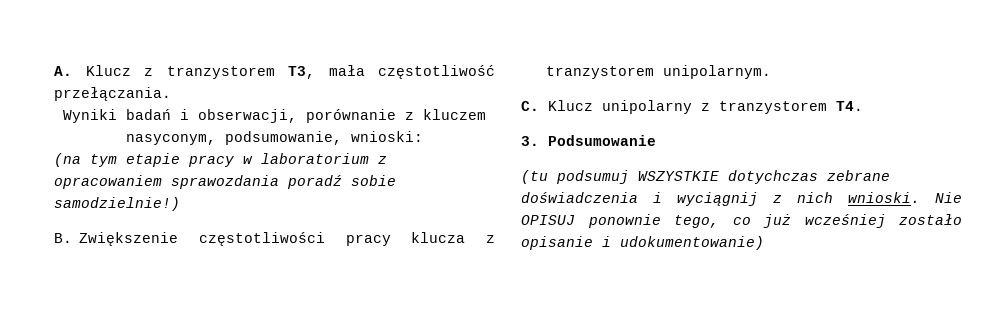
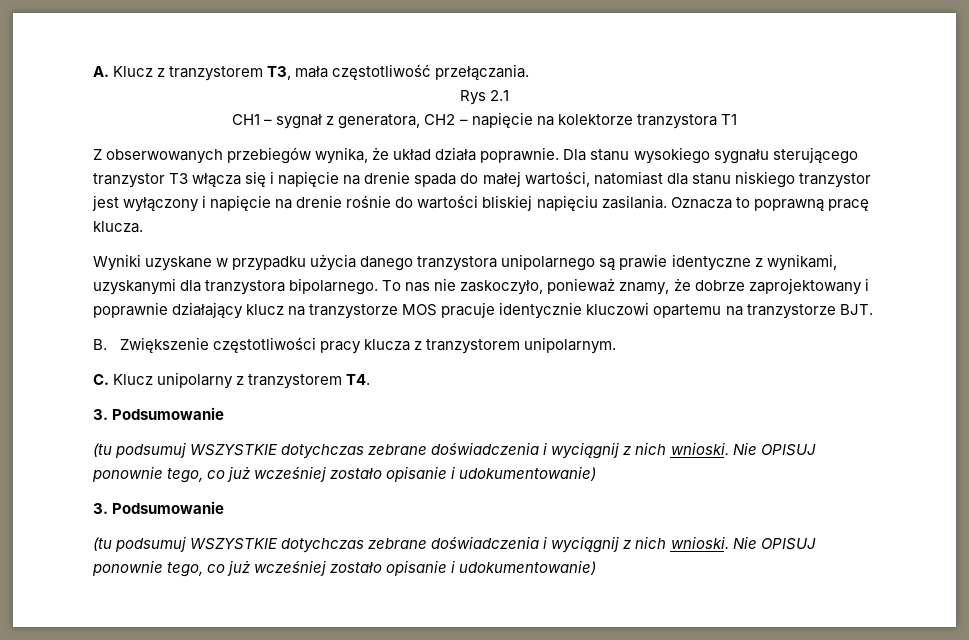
[63,109,486,123] [126,131,423,145] [54,153,387,167] [54,175,396,189] [54,197,180,211] Wyniki badań i obserwacji, porównanie z kluczem nasyconym, podsumowanie, wnioski: // (na tym etapie pracy w laboratorium z opracowaniem sprawozdania poradź sobie samodzielnie!) -> [459,90,510,105] [232,112,737,129] [93,147,858,164] [93,171,871,188] [92,195,869,212] [93,221,143,233] [93,254,837,271] [93,278,869,295] [93,302,873,319] Rys 2.1 // CH1 – sygnał z generatora, CH2 – napięcie na kolektorze tranzystora T1 // Z obserwowanych przebiegów wynika, że układ działa poprawnie. Dla stanu wysokiego sygnału sterującego tranzystor T3 włącza się i napięcie na drenie spada do małej wartości, natomiast dla stanu niskiego tranzystor jest wyłączony i napięcie na drenie rośnie do wartości bliskiej napięciu zasilania. Oznacza to poprawną pracę klucza. // Wyniki uzyskane w przypadku użycia danego tranzystora unipolarnego są prawie identyczne z wynikami, uzyskanymi dla tranzystora bipolarnego. To nas nie zaskoczyło, ponieważ znamy, że dobrze zaprojektowany i poprawnie działający klucz na tranzystorze MOS pracuje identycznie kluczowi opartemu na tranzystorze BJT.
(764, 243) none -> [93,501,225,514] [93,536,816,553] [92,560,597,577] // 3. Podsumowanie // (tu podsumuj WSZYSTKIE dotychczas zebrane doświadczenia i wyciągnij z nich wnioski. Nie OPISUJ ponownie tego, co już wcześniej zostało opisanie i udokumentowanie)

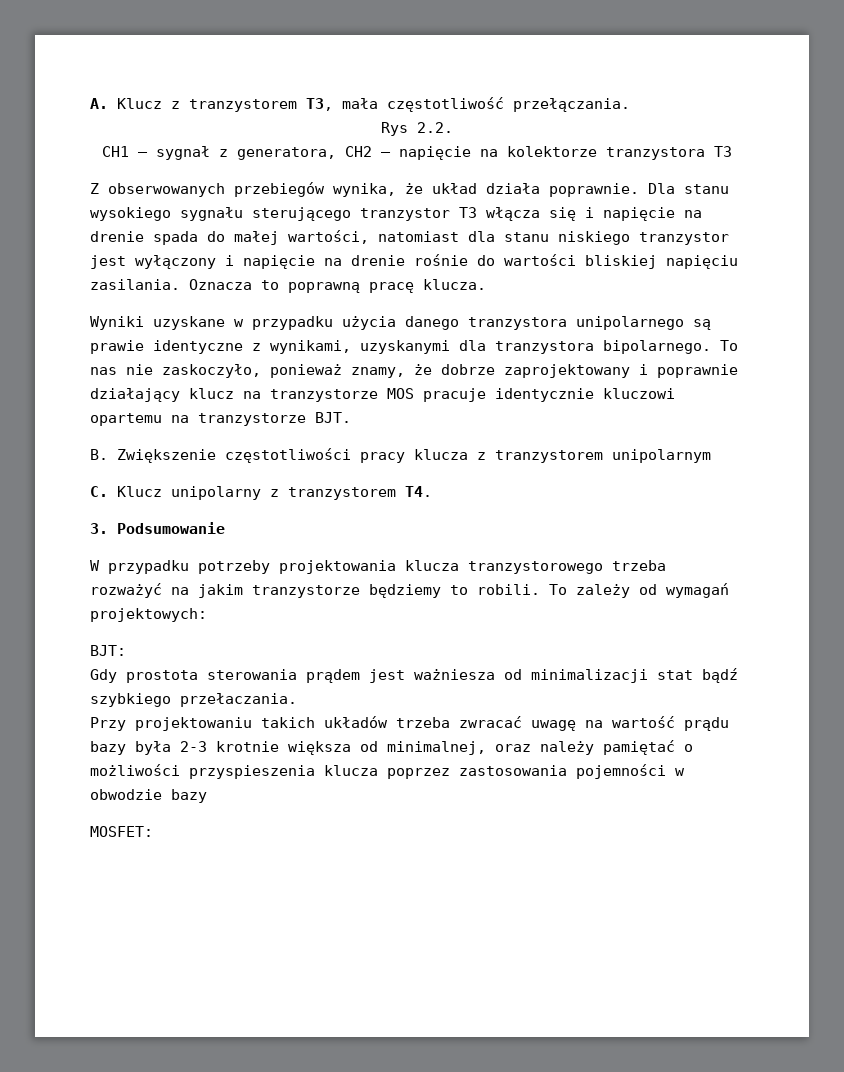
[490,90,510,101] 2.1 -> [416,122,453,133] 2.2.
[720,114,737,125] T1 -> [713,146,732,157] T3
[524,337,617,354] unipolarnym. -> [611,449,711,463] unipolarnym
[93,442,816,459] [92,466,597,483] [93,501,225,514] [93,536,816,553] [92,560,597,577] (tu podsumuj WSZYSTKIE dotychczas zebrane doświadczenia i wyciągnij z nich wnioski. Nie OPISUJ ponownie tego, co już wcześniej zostało opisanie i udokumentowanie) // 3. Podsumowanie // (tu podsumuj WSZYSTKIE dotychczas zebrane doświadczenia i wyciągnij z nich wnioski. Nie OPISUJ ponownie tego, co już wcześniej zostało opisanie i udokumentowanie) -> [90,560,666,574] [90,583,729,598] [90,608,207,622] [90,645,126,656] [90,668,738,683] [90,693,297,707] [90,716,729,731] [90,740,693,755] [90,764,685,779] [90,789,207,803] [90,826,153,837] W przypadku potrzeby projektowania klucza tranzystorowego trzeba rozważyć na jakim tranzystorze będziemy to robili. To zależy od wymagań projektowych: // BJT: // Gdy prostota sterowania prądem jest ważniesza od minimalizacji stat bądź szybkiego przełaczania. // Przy projektowaniu takich układów trzeba zwracać uwagę na wartość prądu bazy była 2-3 krotnie większa od minimalnej, oraz należy pamiętać o możliwości przyspieszenia klucza poprzez zastosowania pojemności w obwodzie bazy // MOSFET:

